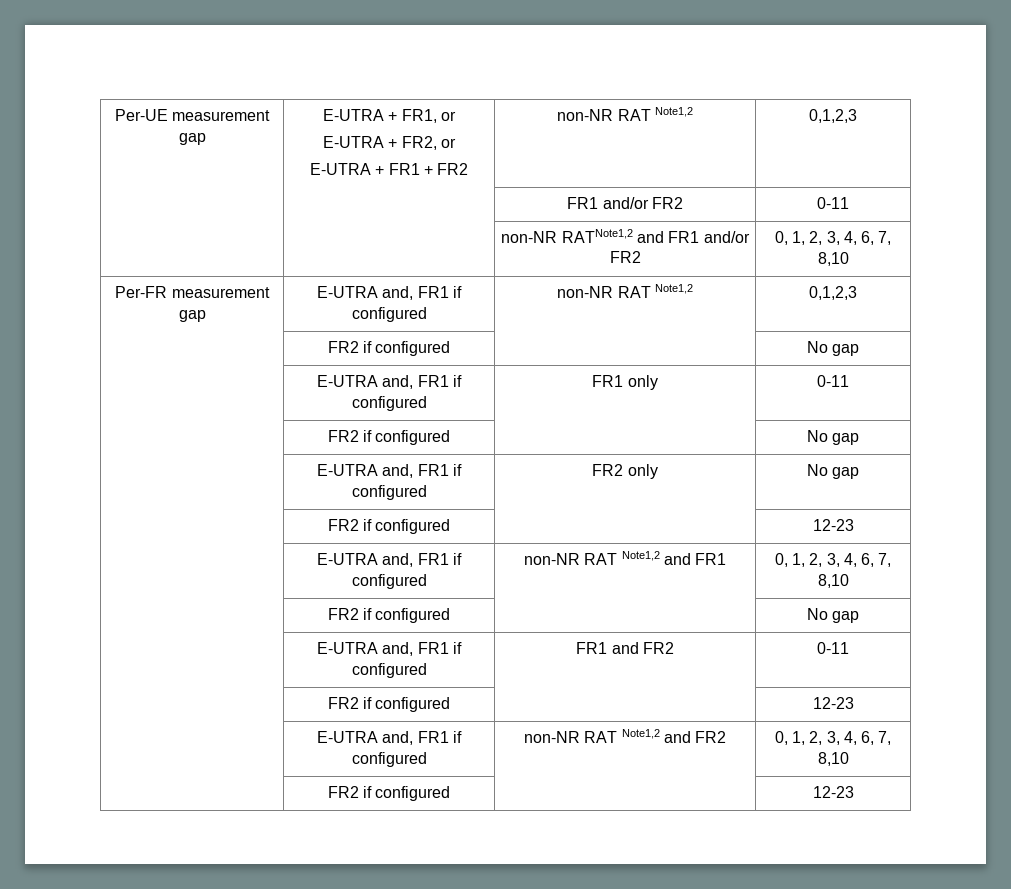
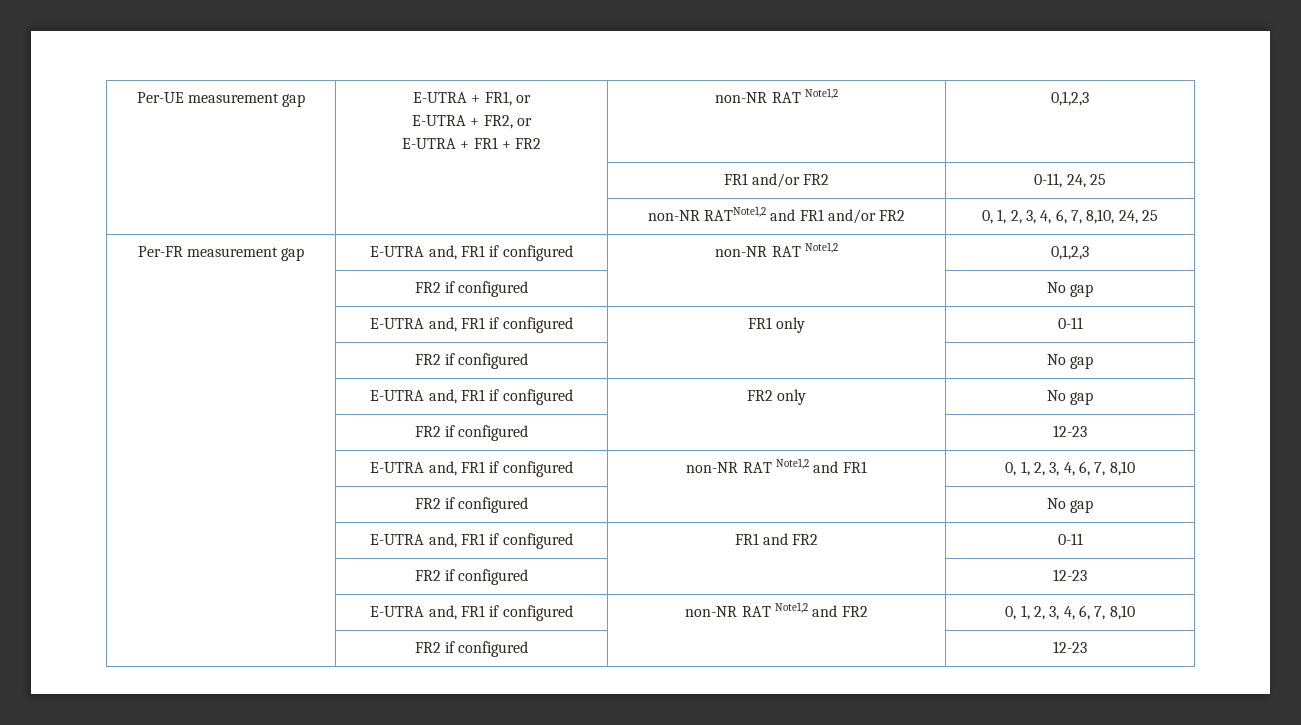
[817,197,849,209] 0-11 -> [1034,173,1106,188] 0-11, 24, 25
[817,252,849,266] 8,10 -> [1086,209,1158,224] 8,10, 24, 25

